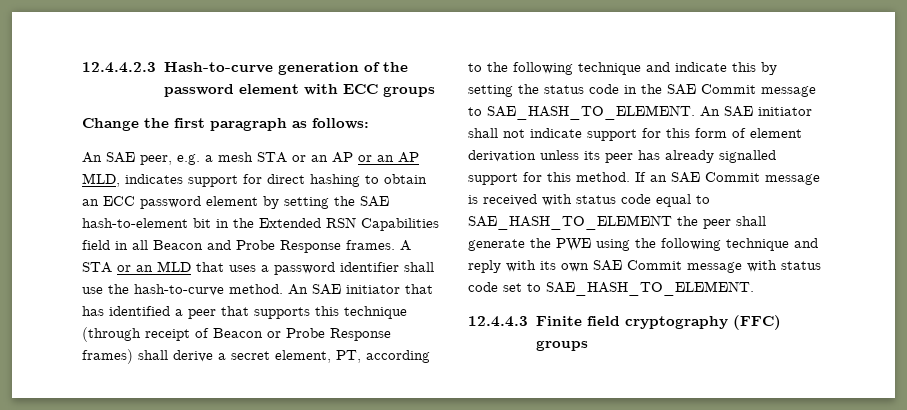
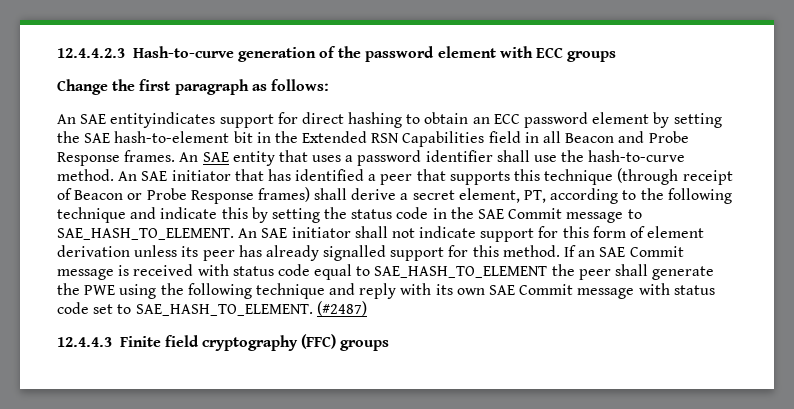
[140,152,419,165] [82,173,183,187] peer, e.g. a mesh STA or an AP or an AP MLD, indicates -> [110,112,216,128] entityindicates
[400,240,411,251] [82,261,191,273] A STA or an MLD -> [179,151,275,166] An SAE entity
(754, 288) none -> [316,301,367,316] (#2487)

